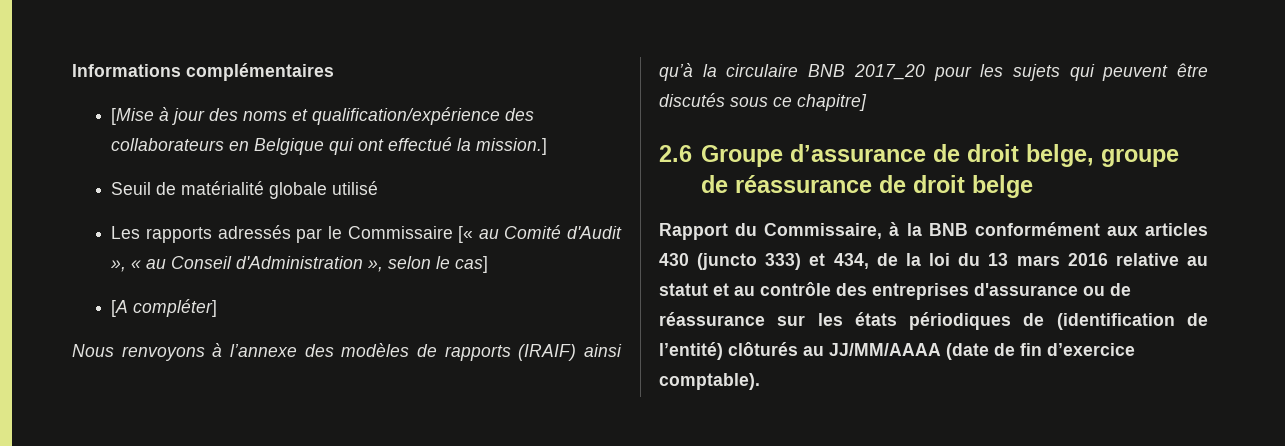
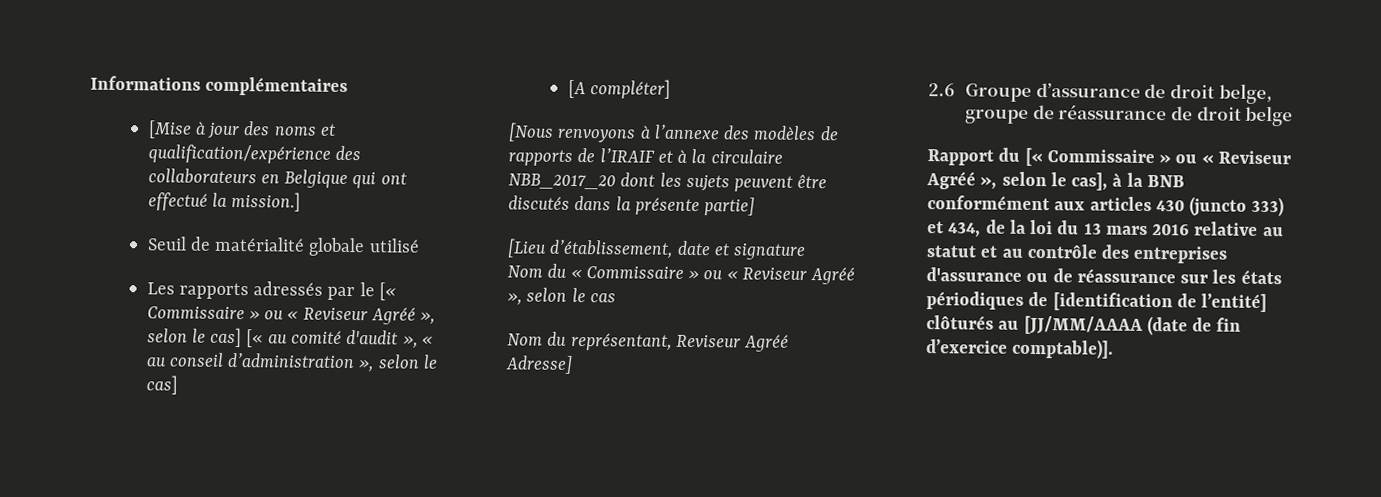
[347,225,622,243] Commissaire [« au Comité d'Audit -> [379,282,397,301] [146,306,436,325] [146,327,399,348] [« Commissaire » ou « Reviseur Agréé », selon le cas] [« au comité d'audit
[171,256,364,269] Conseil d'Administration -> [168,352,356,369] conseil d’administration
[72,344,114,357] Nous -> [508,122,554,142] [Nous
[518,344,622,361] [659,63,972,81] (IRAIF) ainsi qu’à la circulaire BNB 2017_20 pour -> [577,148,783,164] [508,172,656,190] de l’IRAIF et à la circulaire NBB_2017_20 dont
[1069,64,1095,81] qui -> (730, 183) none
[730,94,867,111] sous ce chapitre] -> [574,195,756,216] [507,238,807,261] [507,263,856,285] [507,287,616,306] [507,331,790,352] [505,355,573,374] dans la présente partie] // [Lieu d’établissement, date et signature // Nom du « Commissaire » ou « Reviseur Agréé », selon le cas // Nom du représentant, Reviseur Agréé // Adresse]
[764,223,883,239] Commissaire, -> [1024,147,1291,167] [926,171,1109,191] [« Commissaire » ou « Reviseur Agréé », selon le cas],
[1056,313,1208,330] [659,342,723,360] (identification de l’entité) -> [1052,292,1268,313] [identification de l’entité]
[829,343,941,356] JJ/MM/AAAA -> [1023,315,1143,335] [JJ/MM/AAAA
[659,373,760,390] comptable). -> [1012,338,1115,359] comptable)].

